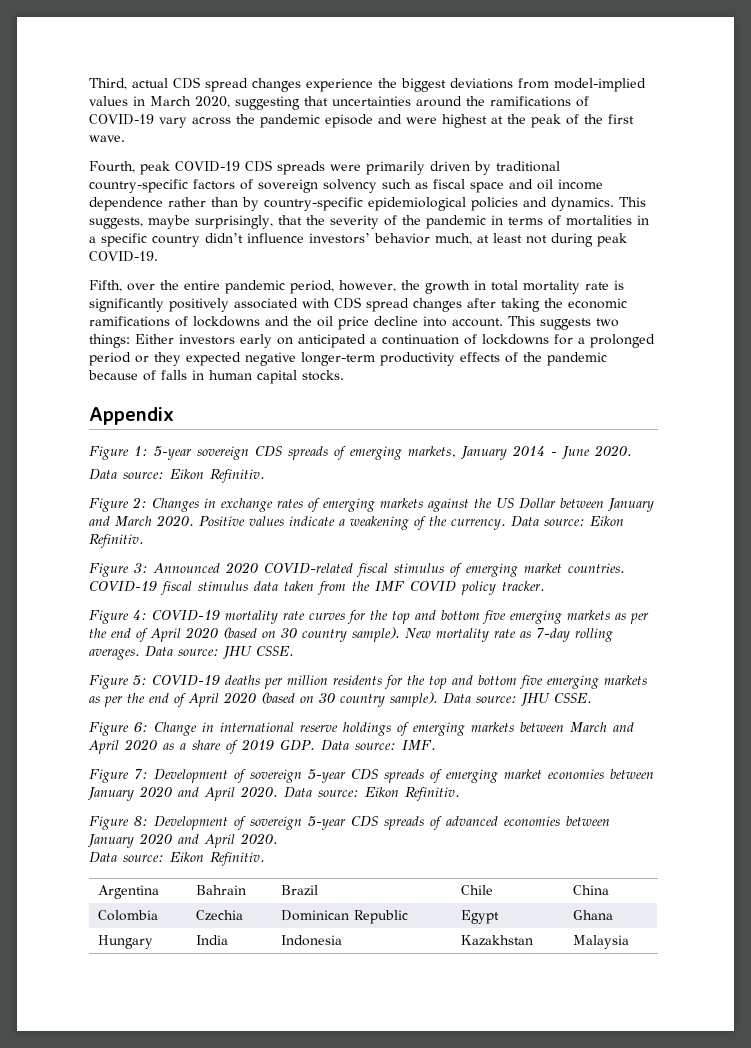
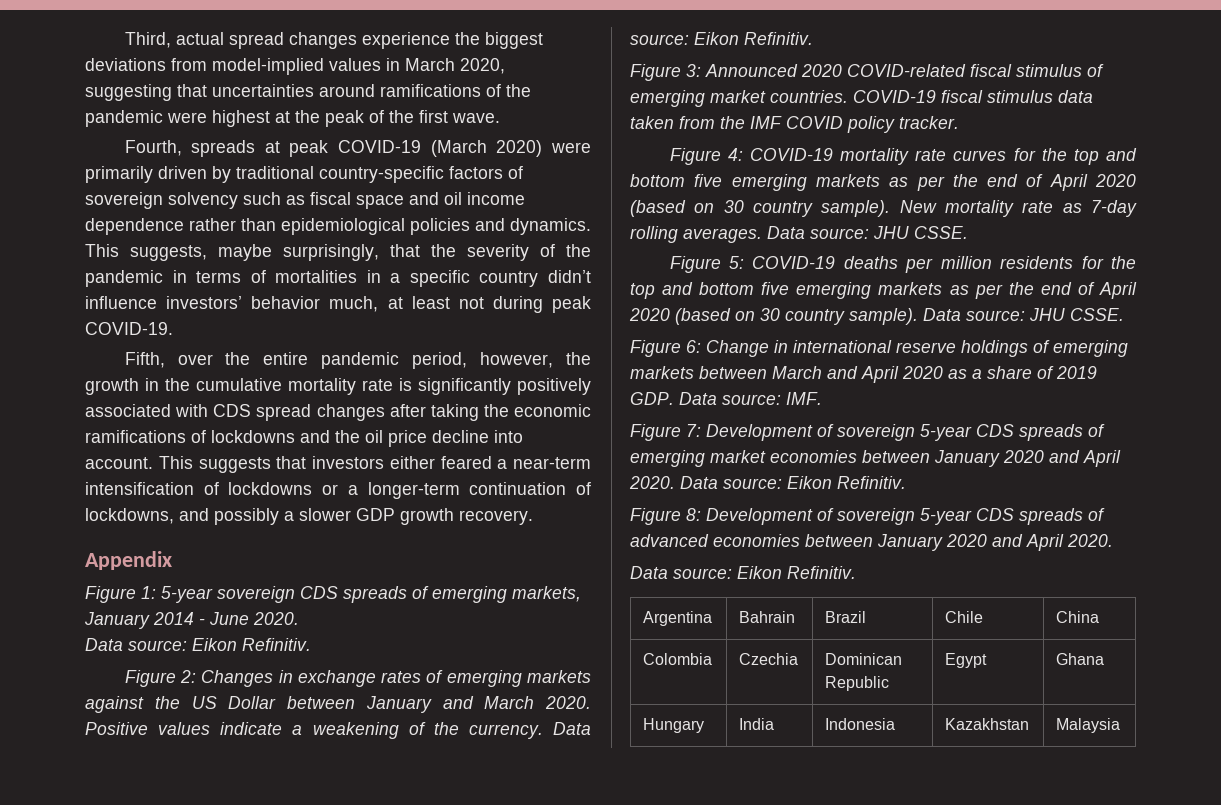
[173,77,200,89] CDS -> (224, 38) none
[466,96,589,107] [89,114,402,128] the ramifications of COVID-19 vary across the pandemic episode and -> [380,84,531,97] [85,110,163,127] ramifications of the pandemic
[140,160,325,175] peak COVID-19 CDS spreads -> [191,140,543,157] spreads at peak COVID-19 (March 2020)
[242,197,363,211] by country-specific -> (276, 224) none
[491,280,518,291] total -> [165,378,282,391] the cumulative
[596,318,619,327] [89,334,655,348] [89,352,607,366] [88,370,344,384] two things: Either investors early on anticipated a continuation of lockdowns for a prolonged period or they expected negative longer-term productivity effects of the pandemic because of falls in human capital stocks. -> [276,456,591,469] [85,482,591,499] [85,508,533,525] that investors either feared a near-term intensification of lockdowns or a longer-term continuation of lockdowns, and possibly a slower GDP growth recovery.

